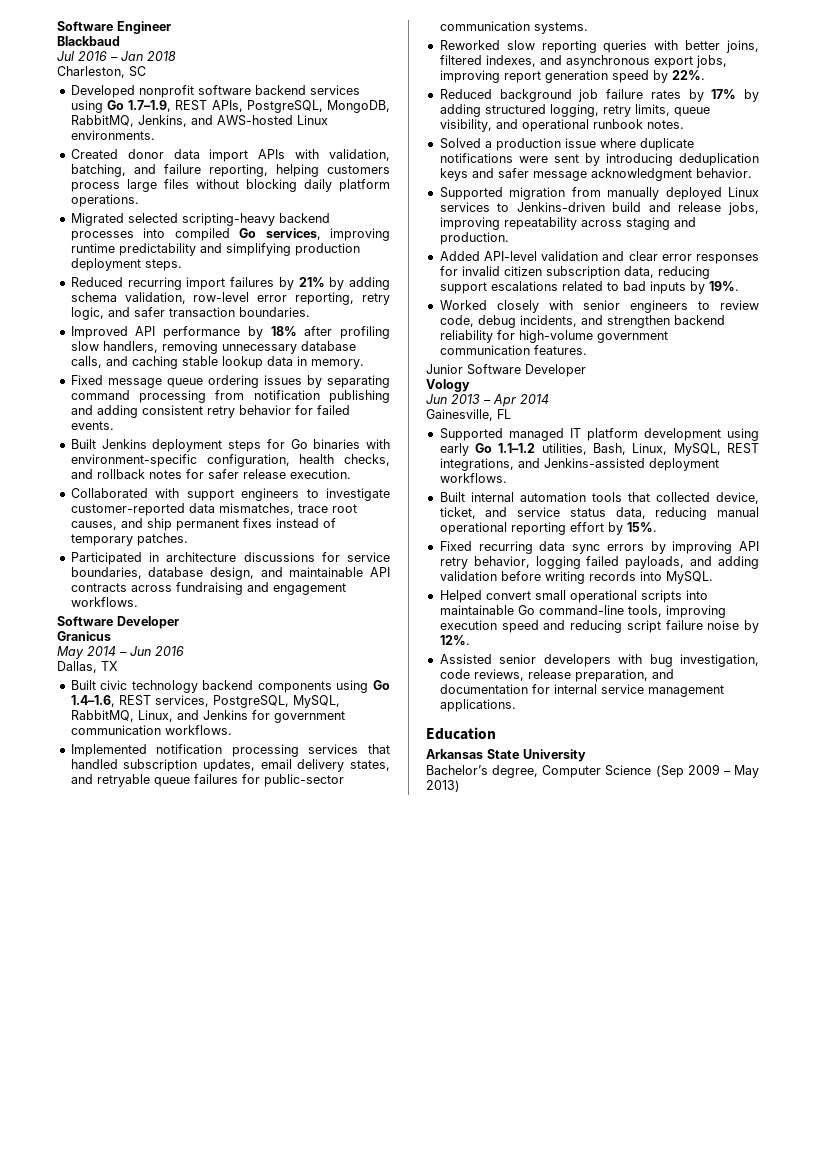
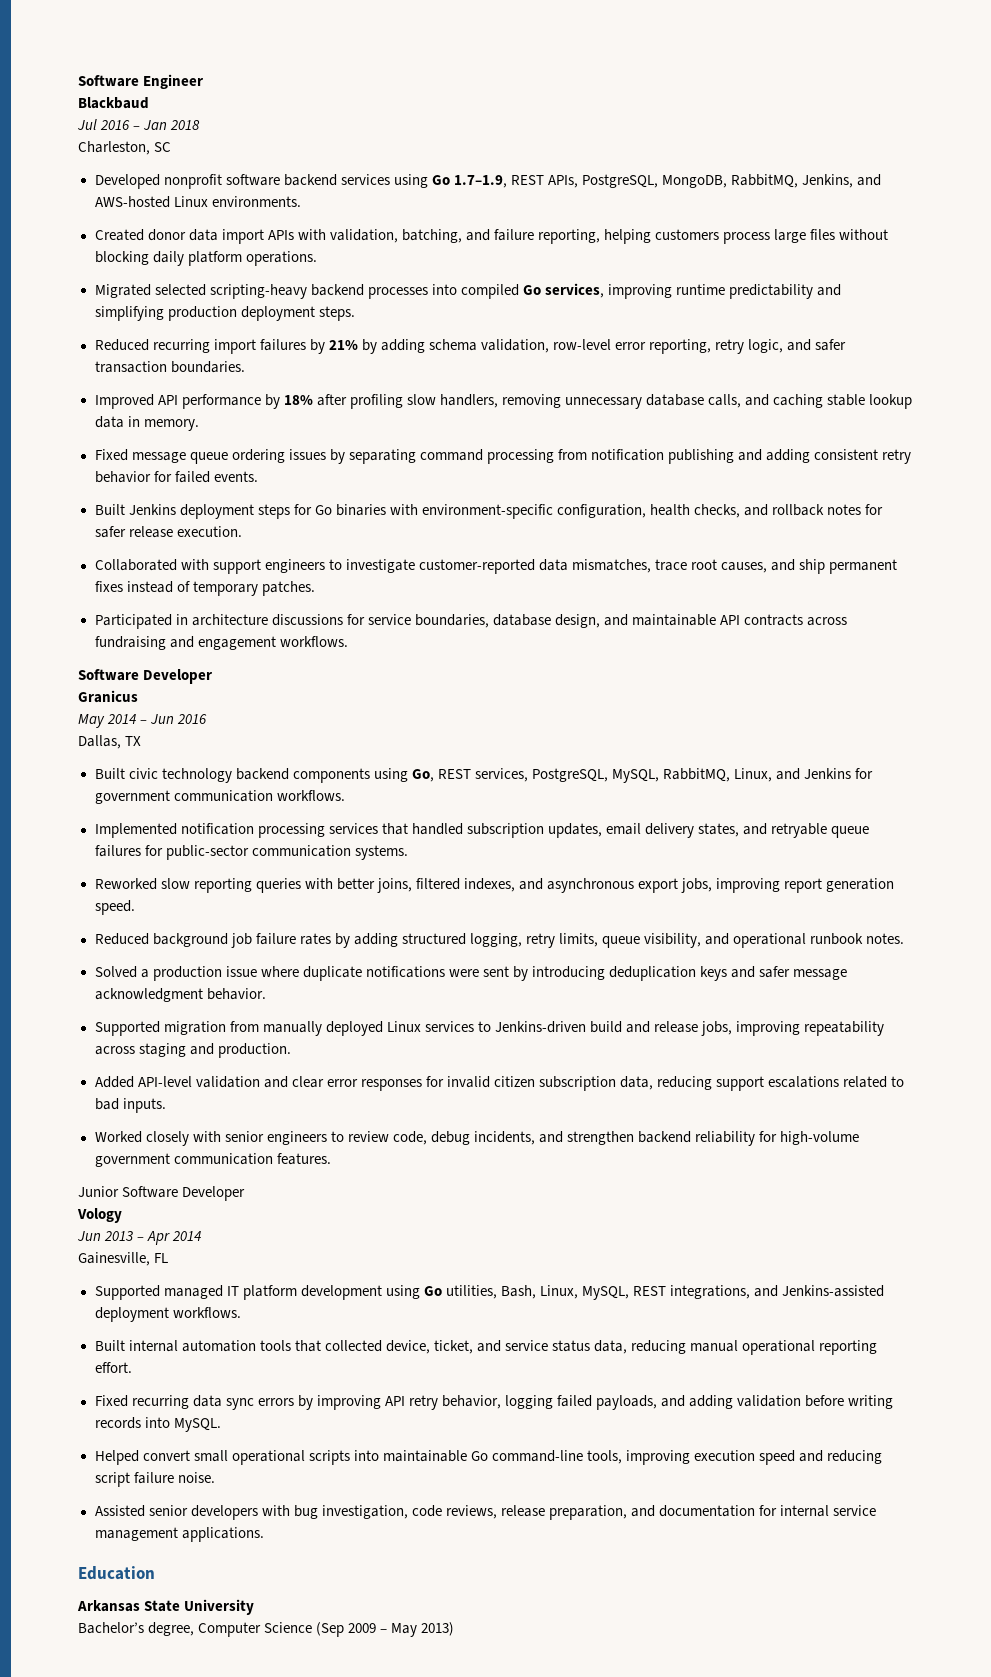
[373,680,390,690] [70,695,115,707] Go 1.4–1.6, -> [411,769,434,782] Go,
[611,70,705,83] speed by 22%. -> [94,900,135,915] speed.
[711,89,759,102] 17% by -> (350, 940) none
[649,281,739,294] inputs by 19%. -> [122,1098,166,1113] inputs.
[439,443,536,456] early Go 1.1–1.2 -> [423,1286,442,1296] Go
[569,522,657,535] effort by 15%. -> [94,1362,132,1373] effort.
[707,620,759,633] [439,635,470,646] noise by 12%. -> [177,1472,215,1483] noise.

